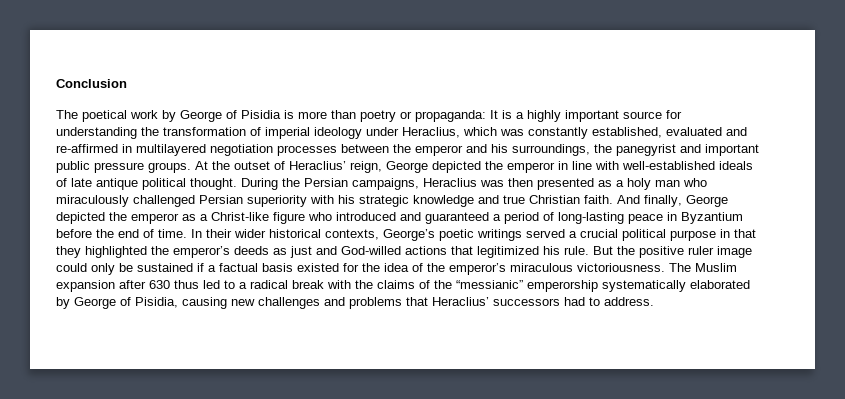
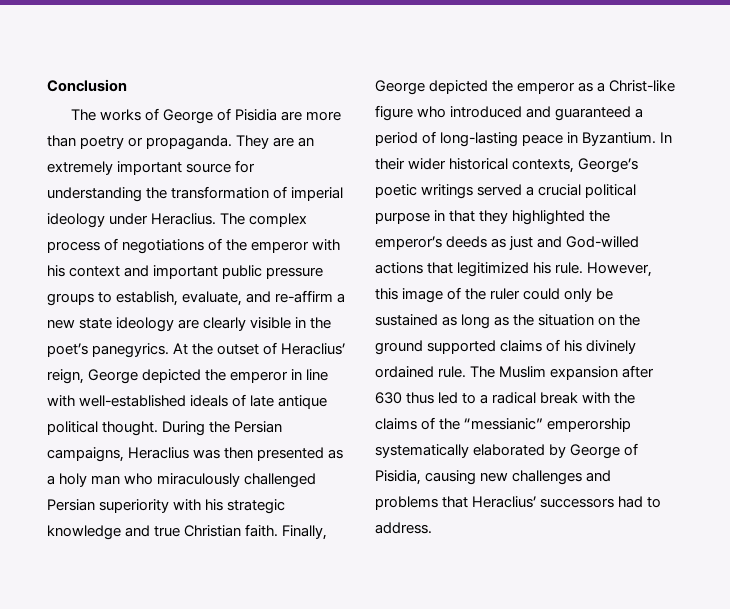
[82,110,176,122] poetical work by -> [99,108,159,121] works of
[284,110,294,119] is -> [281,111,303,121] are
[415,110,561,122] propaganda: It is a highly -> [146,135,315,150] [47,161,113,175] propaganda. They are an extremely
[402,127,747,139] [56,144,759,156] [56,161,191,173] Heraclius, which was constantly established, evaluated and re-affirmed in multilayered negotiation processes between the emperor and his surroundings, the panegyrist and important public pressure groups. -> [151,213,308,227] [47,238,341,254] [47,265,324,279] [47,290,346,306] [47,317,332,332] [47,343,170,358] Heraclius. The complex process of negotiations of the emperor with his context and important public pressure groups to establish, evaluate, and re-affirm a new state ideology are clearly visible in the poet’s panegyrics.
[617,195,682,207] And finally, -> [282,525,328,540] Finally,
[681,212,743,224] [56,229,187,238] Byzantium before the end of time. -> [582,132,657,146] Byzantium.
[593,246,752,258] [56,263,665,275] But the positive ruler image could only be sustained if a factual basis existed for the idea of the emperor’s miraculous victoriousness. -> [587,262,653,277] [375,287,614,303] [375,314,641,329] [375,339,637,355] [375,366,467,378] However, this image of the ruler could only be sustained as long as the situation on the ground supported claims of his divinely ordained rule.

